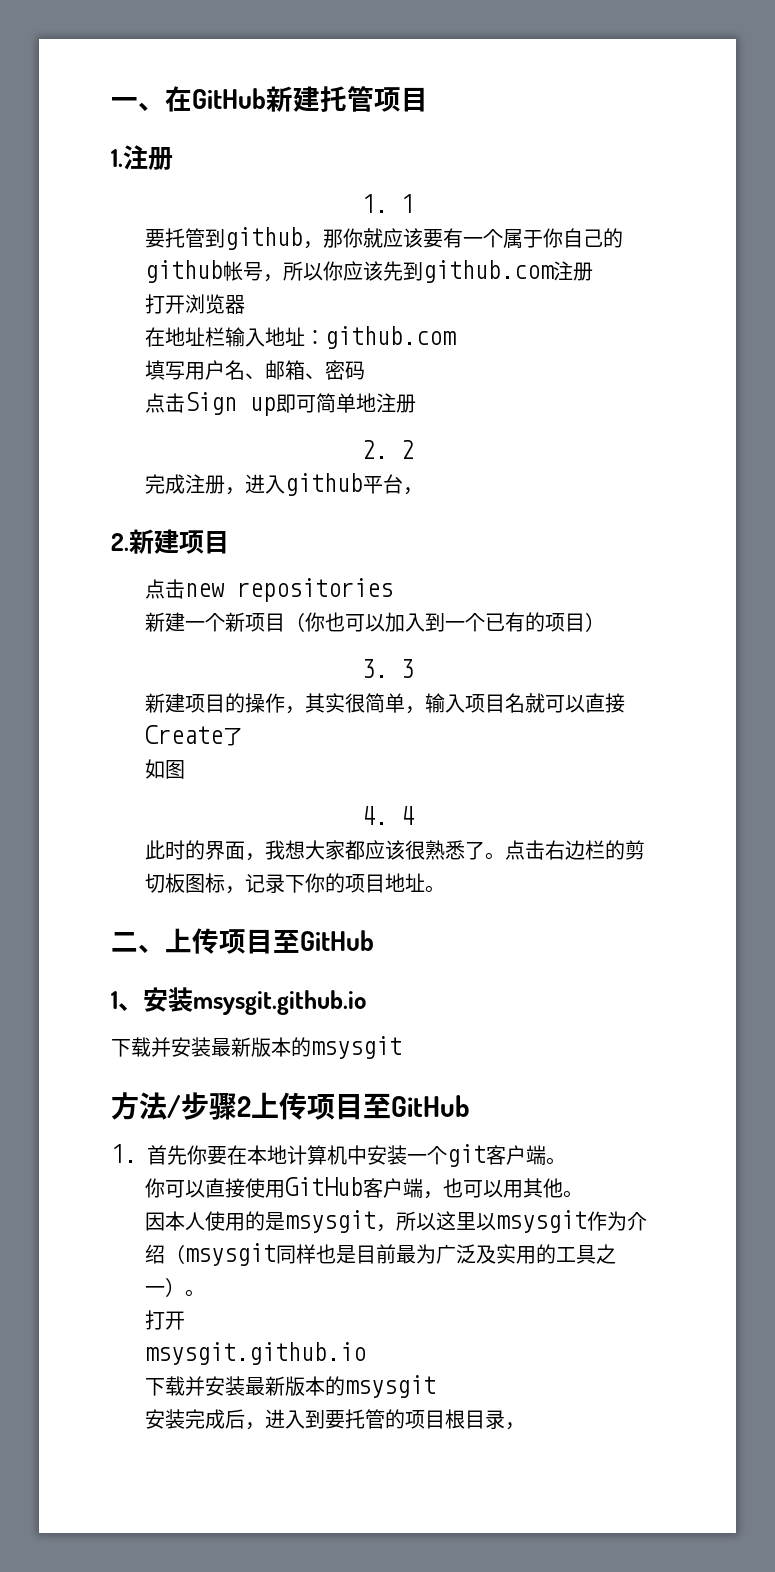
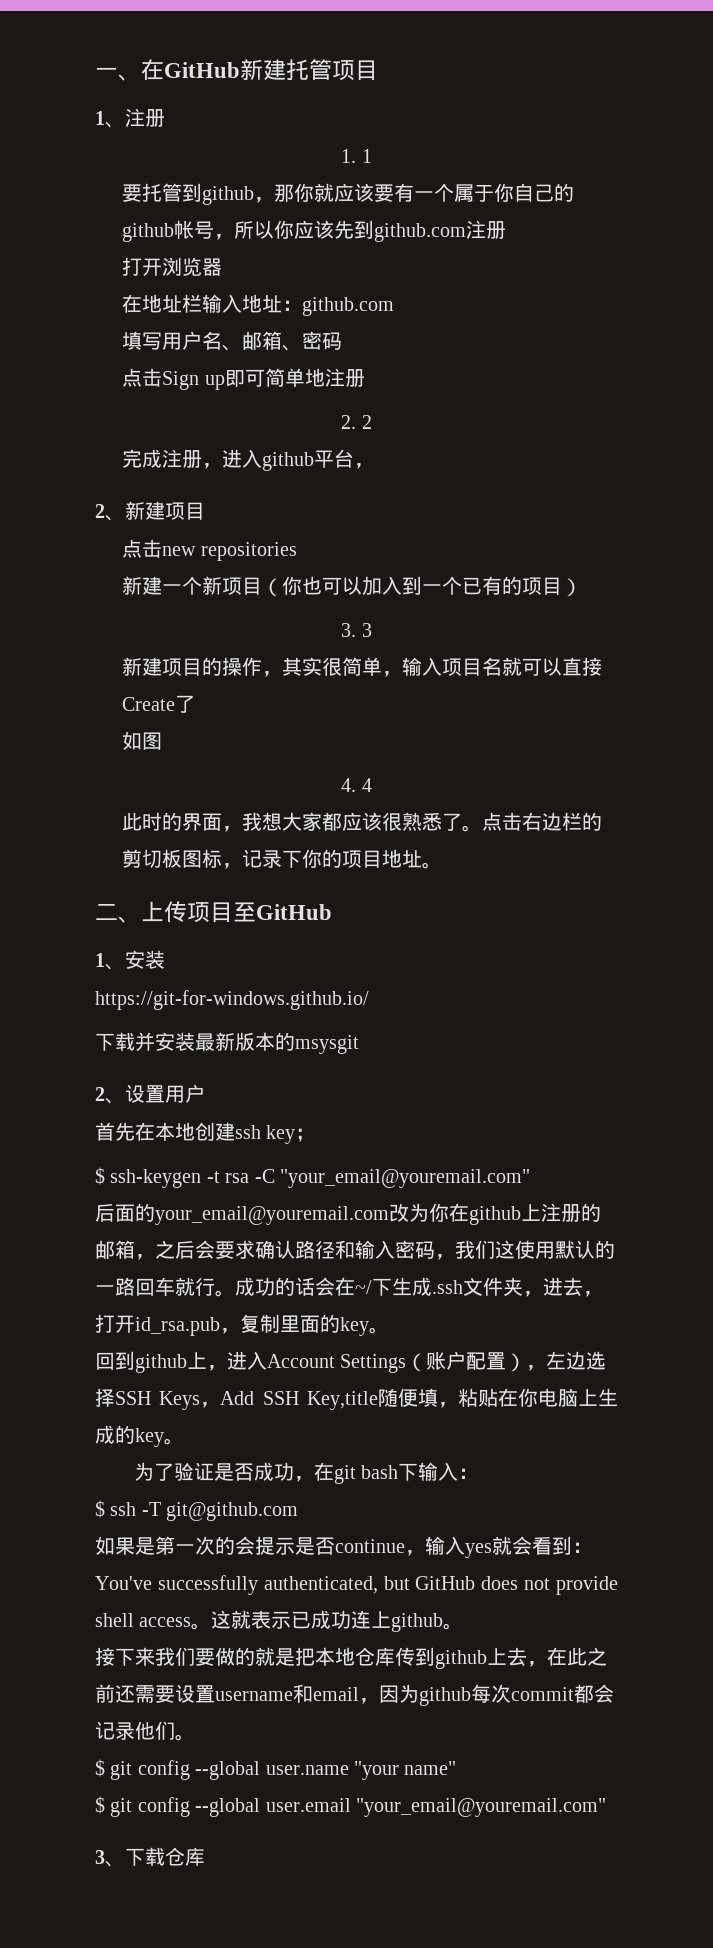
[111,149,123,167] 1. -> [95,111,125,128] 1、
[111,533,129,551] 2. -> [95,504,125,521] 2、
[193,990,366,1015] [111,1036,402,1059] [111,1092,470,1120] [111,1144,566,1167] [145,1177,584,1199] [145,1210,648,1233] [145,1243,617,1266] [145,1277,206,1297] [145,1310,186,1330] [145,1342,367,1365] [145,1375,437,1398] [145,1409,526,1430] msysgit.github.io // 下载并安装最新版本的msysgit // 方法/步骤2上传项目至GitHub // 1.首先你要在本地计算机中安装一个git客户端。 // 你可以直接使用GitHub客户端，也可以用其他。 // 因本人使用的是msysgit，所以这里以msysgit作为介绍（msysgit同样也是目前最为广泛及实用的工具之一）。 // 打开 // msysgit.github.io // 下载并安装最新版本的msysgit // 安装完成后，进入到要托管的项目根目录， -> [95,990,369,1010] [95,1032,359,1054] [95,1084,205,1104] [95,1122,316,1144] [95,1167,530,1188] [95,1203,601,1225] [95,1240,615,1260] [95,1277,603,1297] [95,1314,389,1336] [95,1351,607,1373] [95,1388,618,1410] [95,1425,184,1447] [133,1462,479,1484] [95,1500,299,1521] [95,1536,592,1558] [95,1575,618,1595] [95,1610,464,1632] [95,1647,607,1669] [95,1684,614,1706] [95,1721,195,1741] [95,1759,457,1780] [95,1796,606,1817] [95,1847,205,1867] // https://git-for-windows.github.io/ // 下载并安装最新版本的msysgit // 2、设置用户 // 首先在本地创建ssh key； // $ ssh-keygen -t rsa -C "your_email@youremail.com" // 后面的your_email@youremail.com改为你在github上注册的邮箱，之后会要求确认路径和输入密码，我们这使用默认的一路回车就行。成功的话会在~/下生成.ssh文件夹，进去，打开id_rsa.pub，复制里面的key。 // 回到github上，进入Account Settings（账户配置），左边选择SSH Keys，Add SSH Key,title随便填，粘贴在你电脑上生成的key。 // 为了验证是否成功，在git bash下输入： // $ ssh -T git@github.com // 如果是第一次的会提示是否continue，输入yes就会看到：You've successfully authenticated, but GitHub does not provide shell access。这就表示已成功连上github。 // 接下来我们要做的就是把本地仓库传到github上去，在此之前还需要设置username和email，因为github每次commit都会记录他们。 // $ git config --global user.name "your name" // $ git config --global user.email "your_email@youremail.com" // 3、下载仓库

